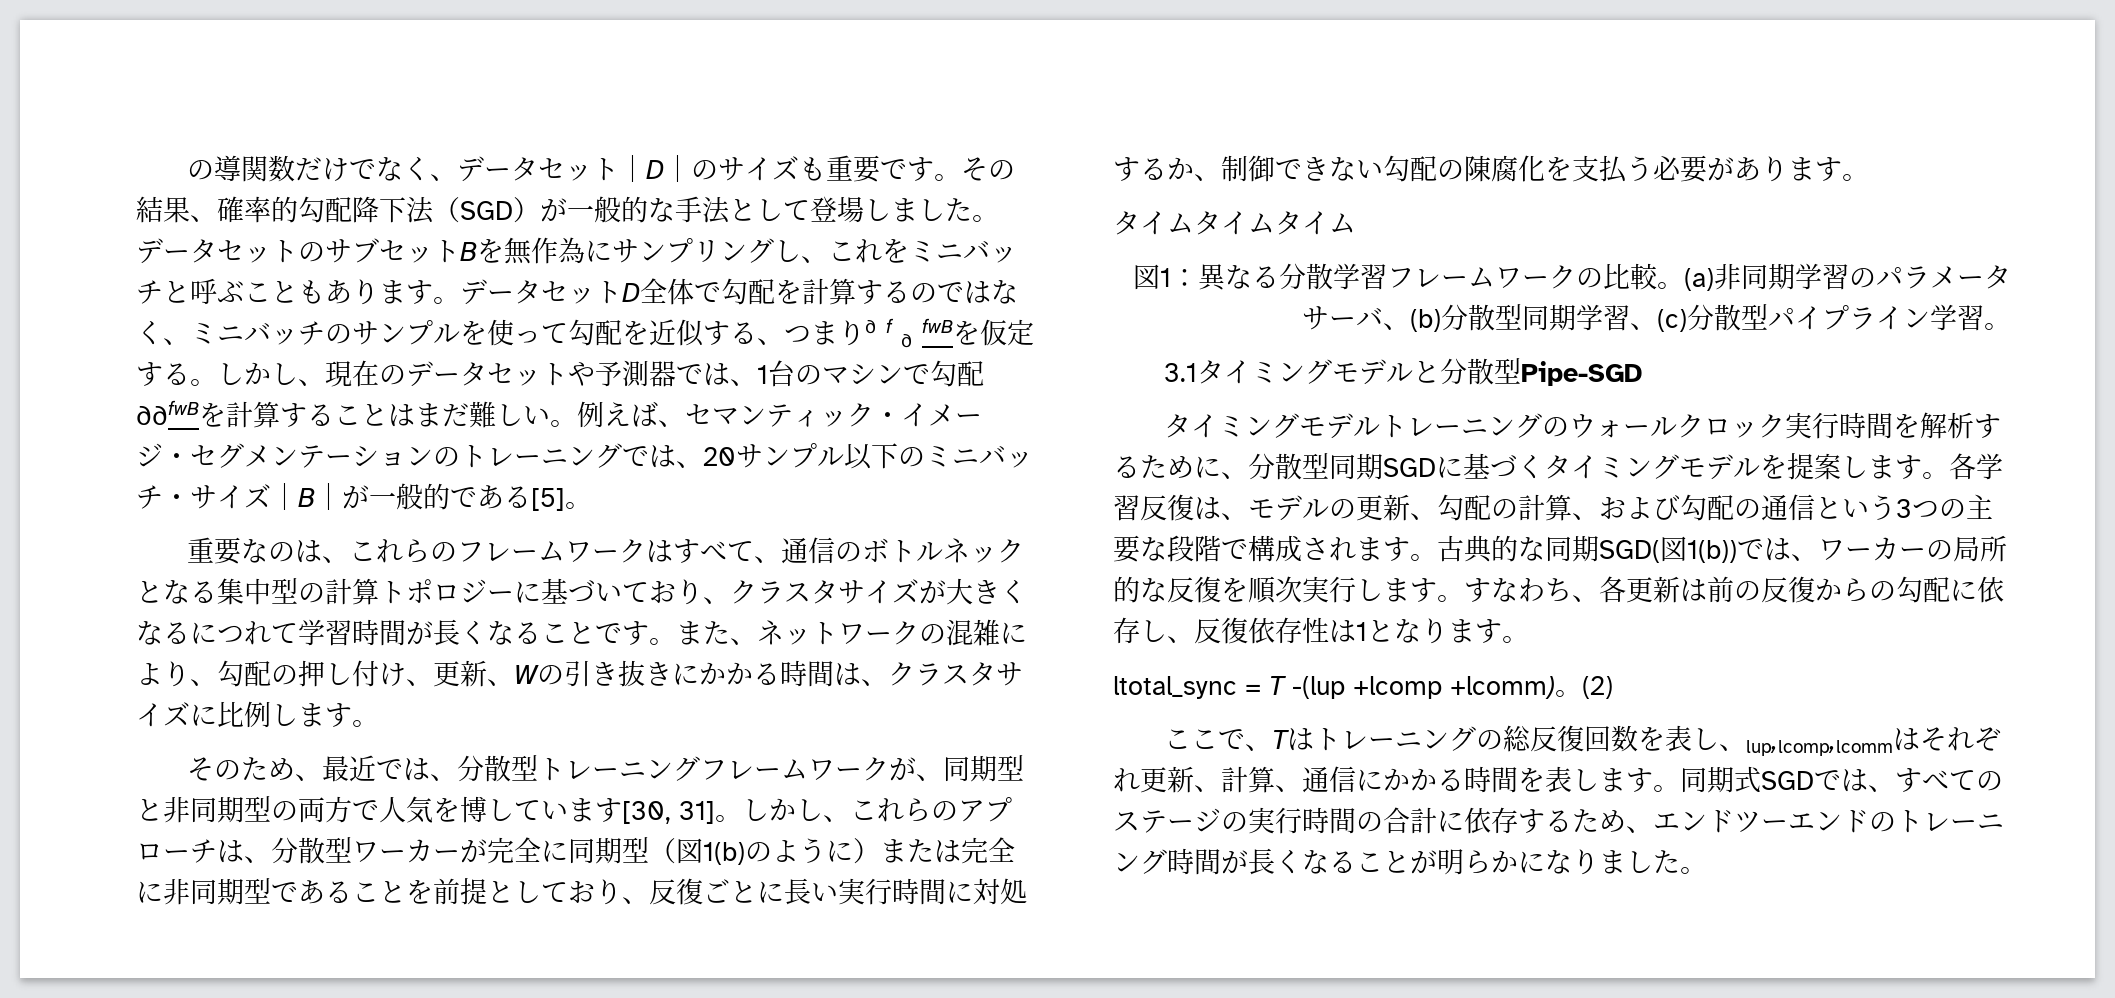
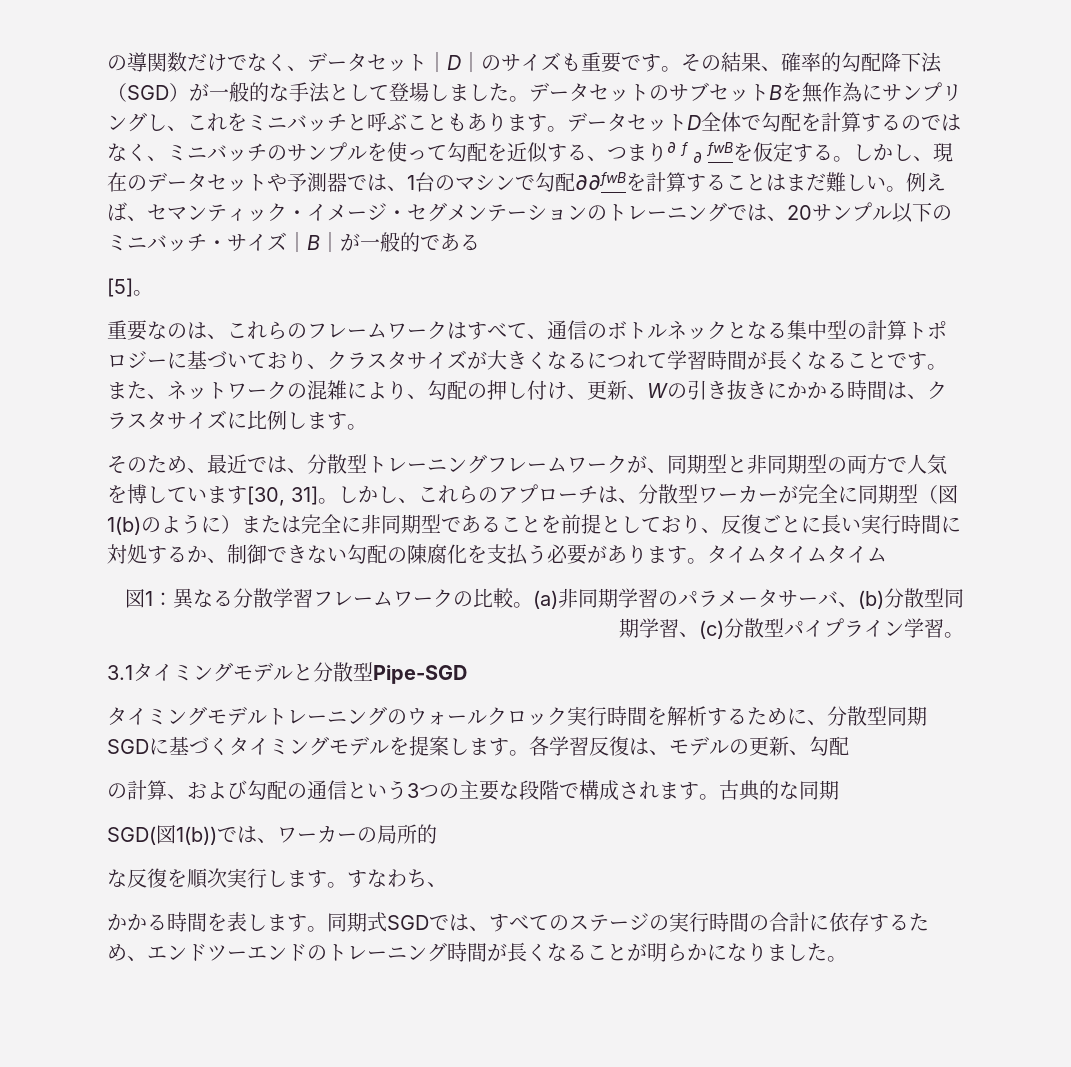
(531, 497) none -> (480, 242) //
(1869, 177) // -> (707, 561) none
(1491, 508) none -> (849, 746) //
(1599, 548) none -> (839, 790) //
(1140, 589) none -> (437, 834) //
[1599,576,2004,603] [1113,617,1529,644] [1113,676,1613,699] [1164,725,2002,756] [1113,766,1383,793] 各更新は前の反復からの勾配に依存し、反復依存性は1となります。 // ltotal_sync = T -(lup +lcomp +lcomm)。(2) // ここで、Tはトレーニングの総反復回数を表し、lup,lcomp,lcommはそれぞれ更新、計算、通信に -> (447, 884) //

